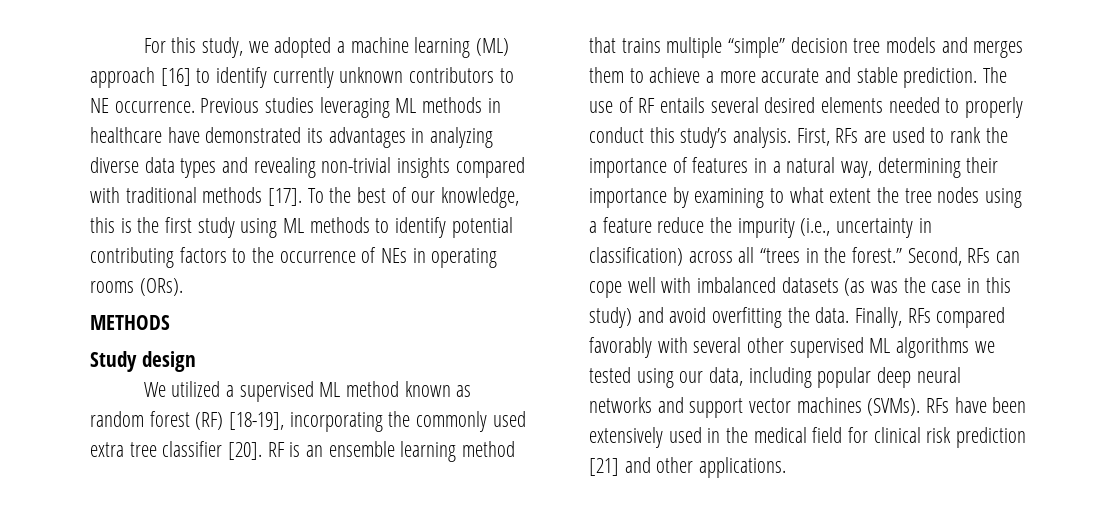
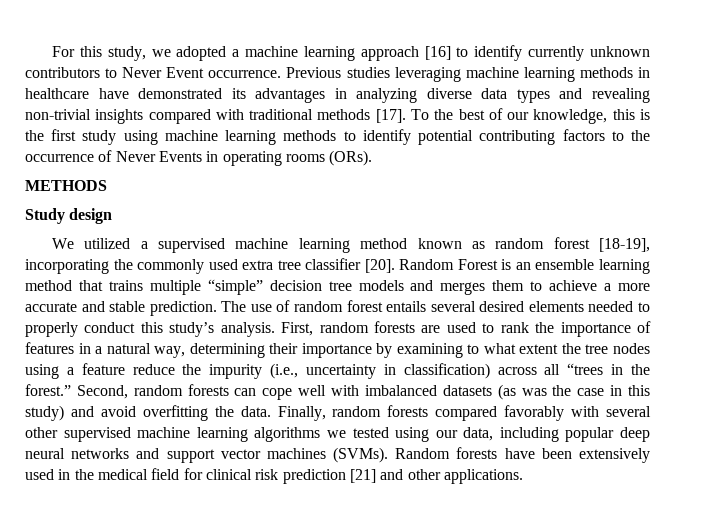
[476,38,510,56] (ML) -> (355, 53) none
[90,98,109,113] NE -> [122,67,205,78] Never Event
[395,98,417,113] ML -> [465,67,575,82] machine learning
[283,218,305,233] ML -> [164,130,277,145] machine learning
[381,248,408,263] NEs -> [115,151,202,162] Never Events
[319,382,341,397] ML -> [235,238,350,253] machine learning
[195,412,224,430] (RF) -> (590, 243) none
[267,442,285,457] RF -> [399,259,498,270] Random Forest
[638,98,656,113] RF -> [294,300,383,312] random forest
[835,128,859,143] RFs -> [319,321,415,333] random forests
[967,248,991,263] RFs -> [133,384,229,396] random forests
[907,308,931,323] RFs -> [332,405,429,417] random forests
[869,338,891,353] ML -> [137,427,248,442] machine learning
[926,398,950,413] RFs -> [395,447,498,459] Random forests

